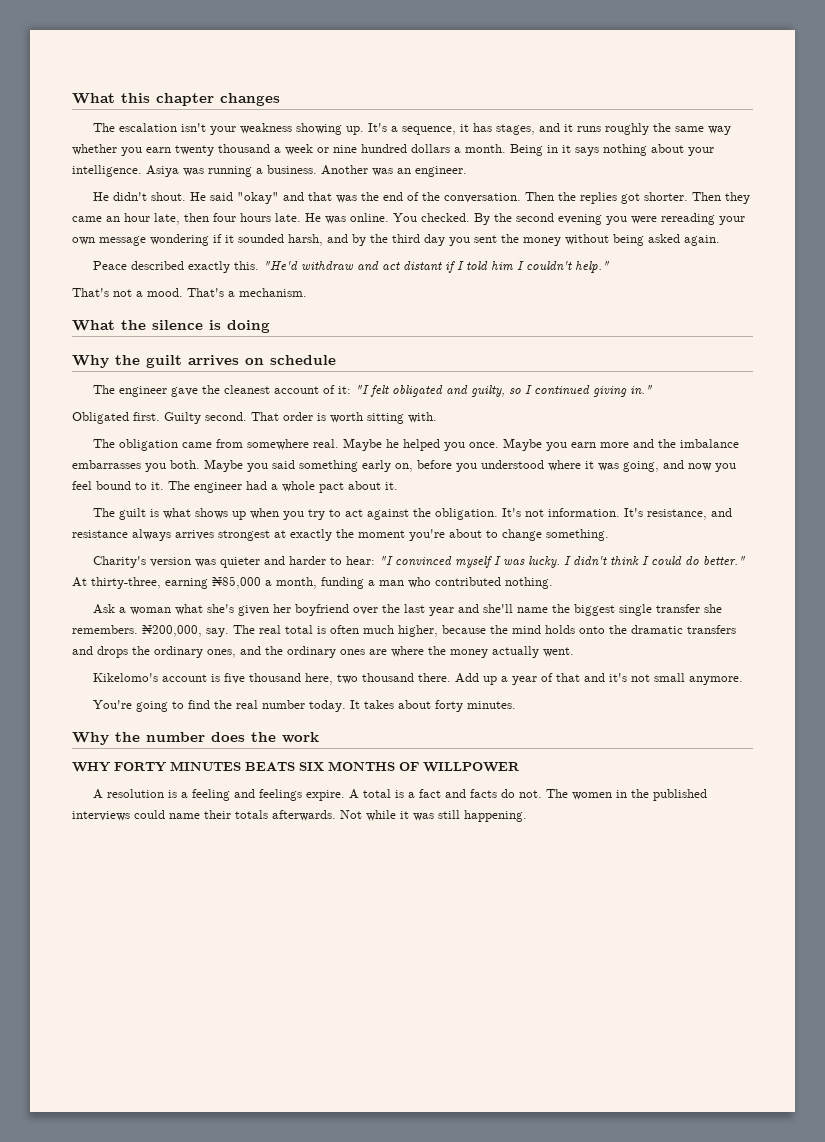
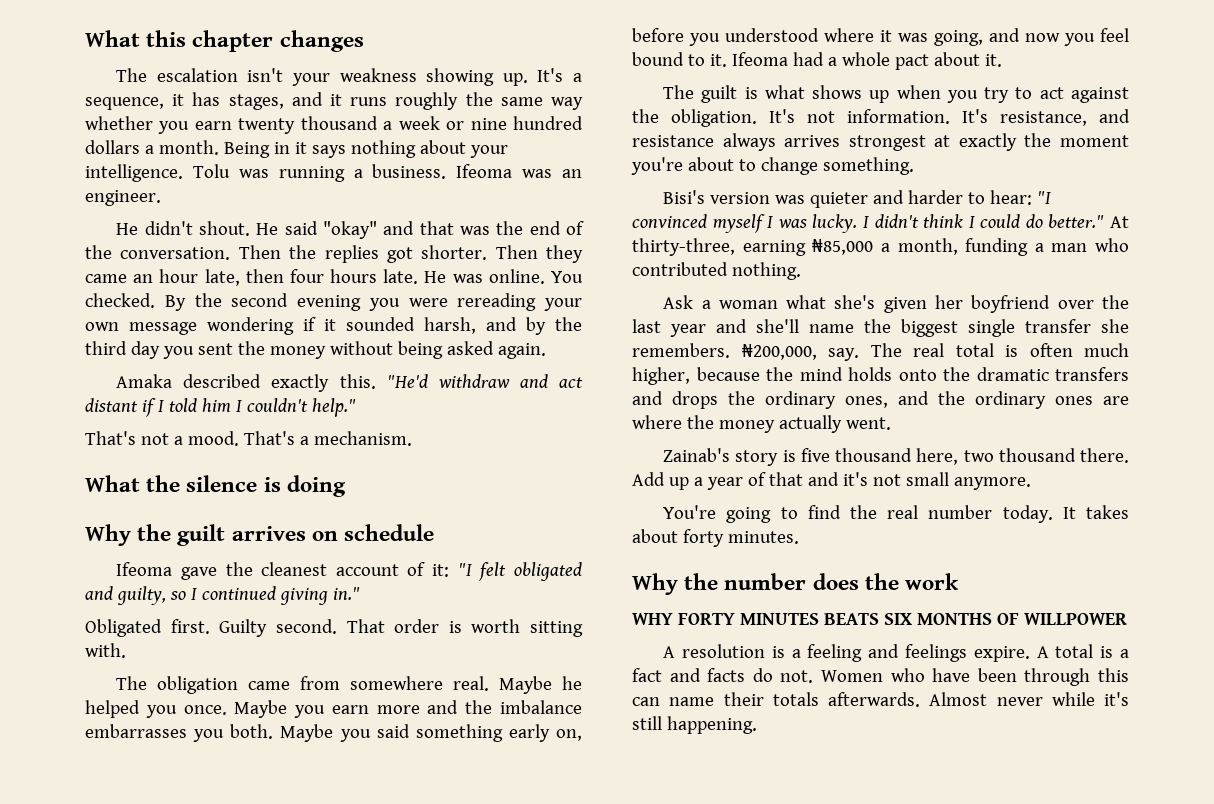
[146,165,179,177] Asiya -> [192,164,230,178] Tolu
[321,165,368,175] Another -> [456,164,513,178] Ifeoma
[92,261,127,270] Peace -> [116,374,173,388] Amaka
[92,385,167,397] The engineer -> [116,562,173,576] Ifeoma
[168,481,242,493] The engineer -> [731,52,788,66] Ifeoma
[92,556,146,568] Charity's -> [663,190,706,204] Bisi's
[92,673,207,682] Kikelomo's account -> [663,448,779,466] Zainab's story
[545,789,707,801] [72,810,434,821] The women in the published interviews could name their totals afterwards. Not while it was -> [821,668,1129,686] [632,692,1129,707] Women who have been through this can name their totals afterwards. Almost never while it's

